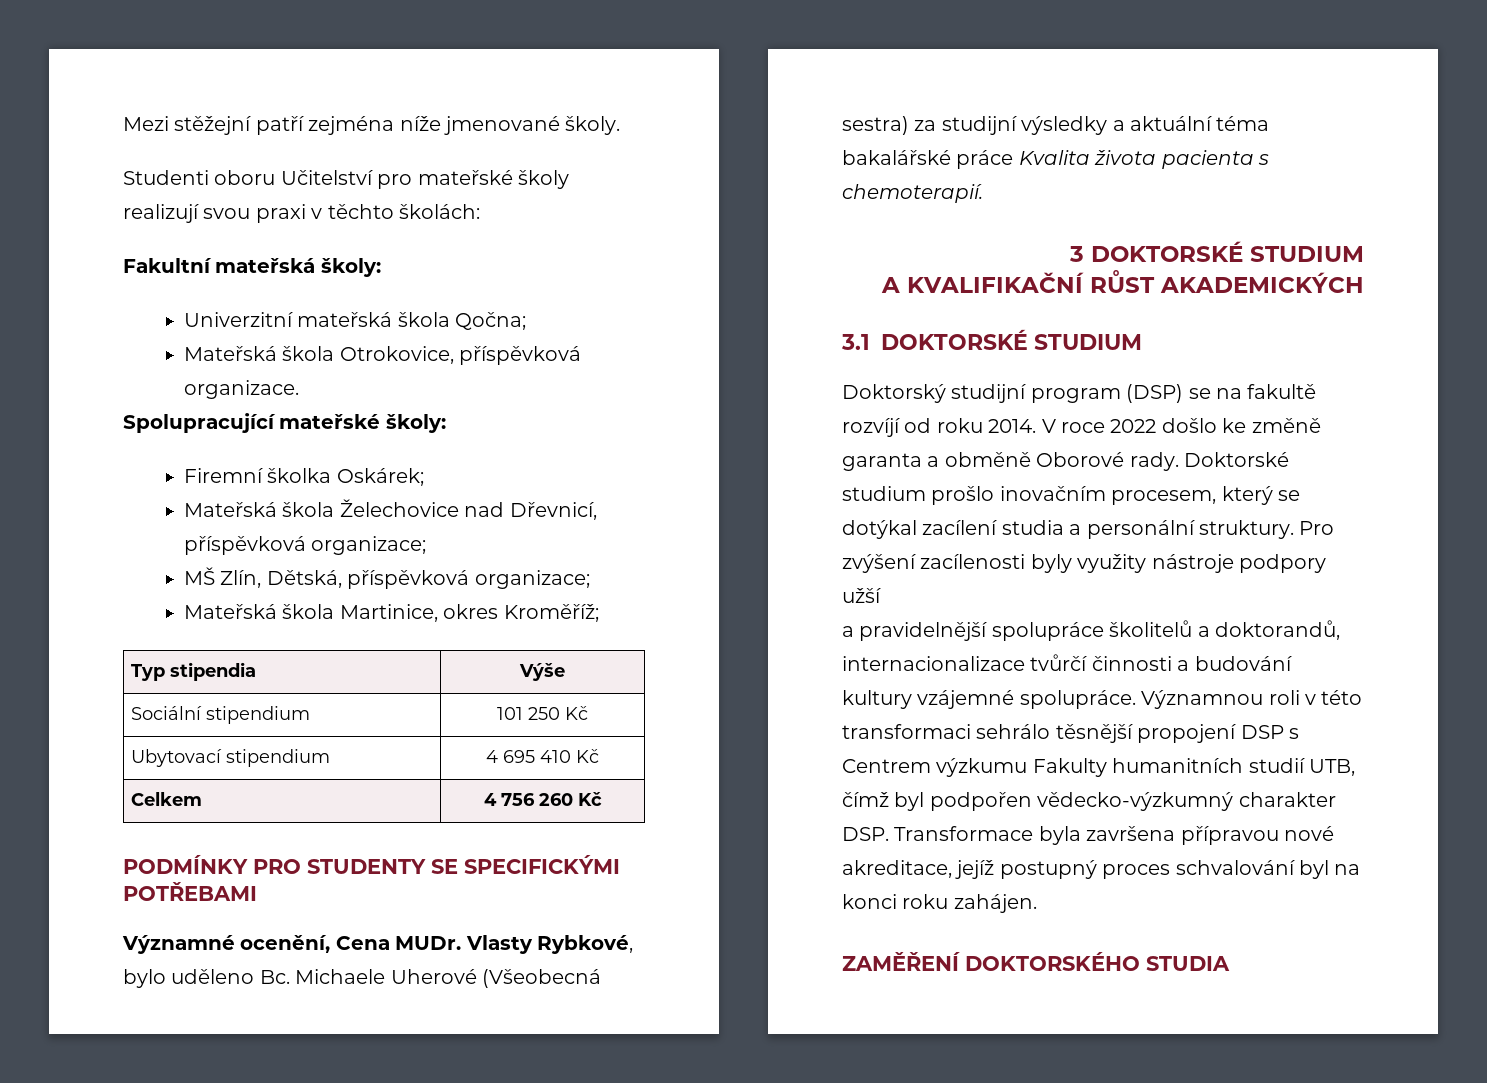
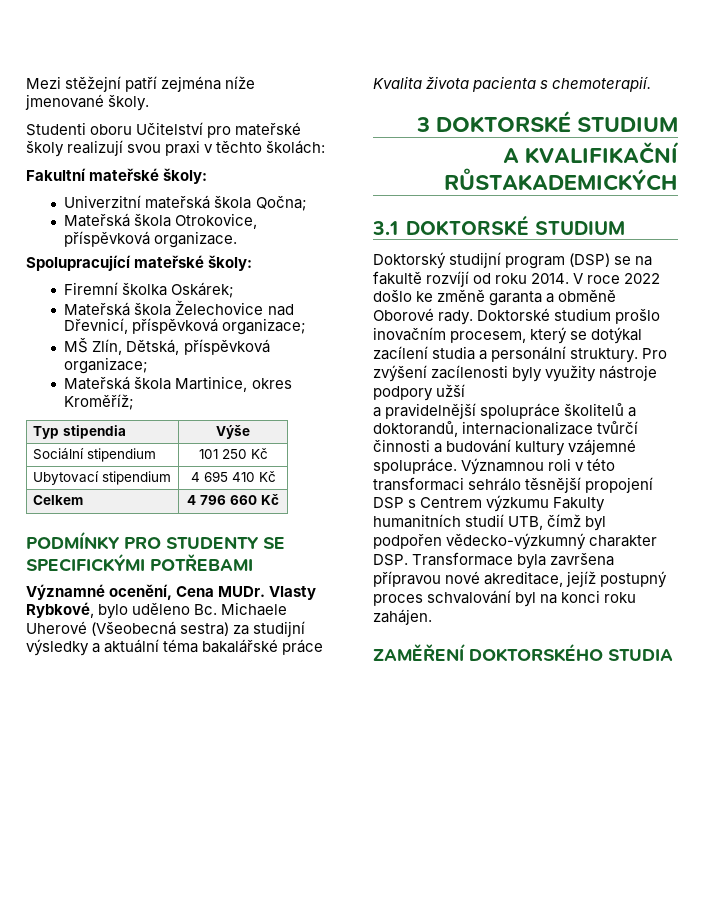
[215,258,316,273] mateřská -> [89,168,160,181] mateřské
[500,793,573,806] 756 260 -> [200,495,257,505] 796 660
[1090,270,1364,293] RŮST AKADEMICKÝCH -> [444,168,678,191] RŮSTAKADEMICKÝCH

